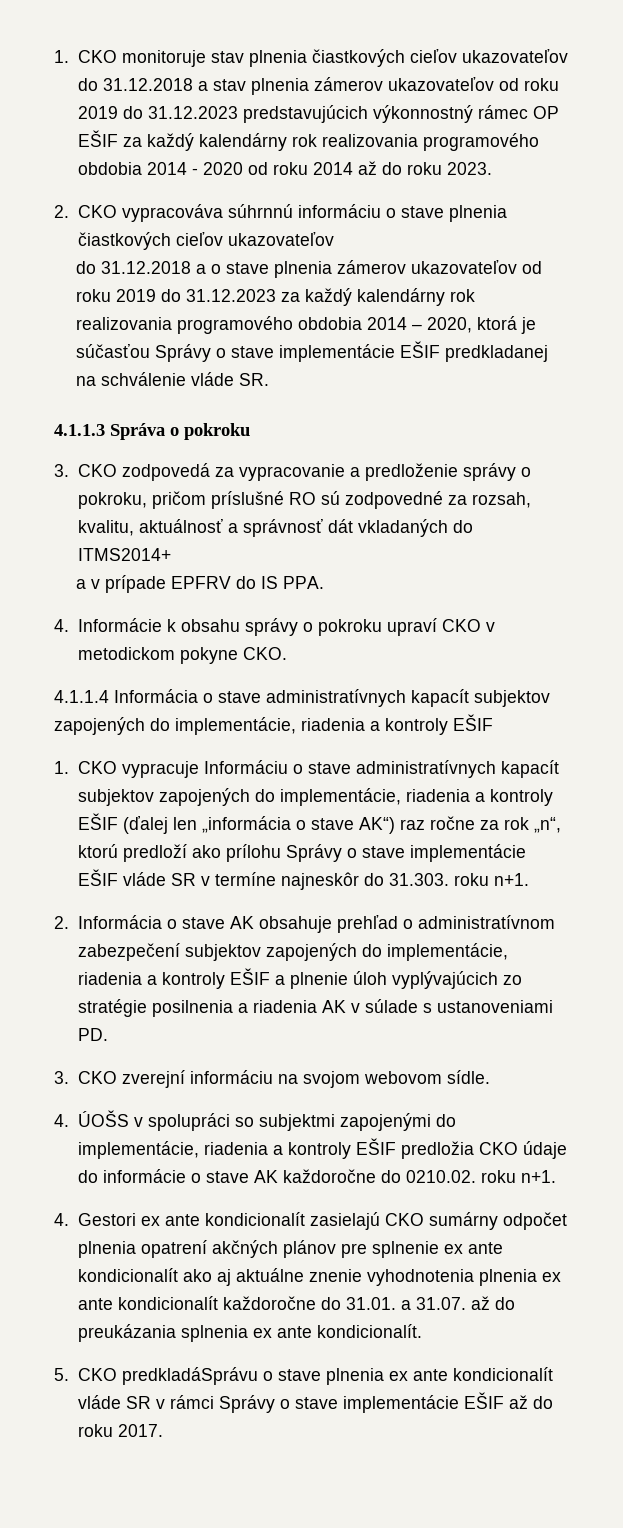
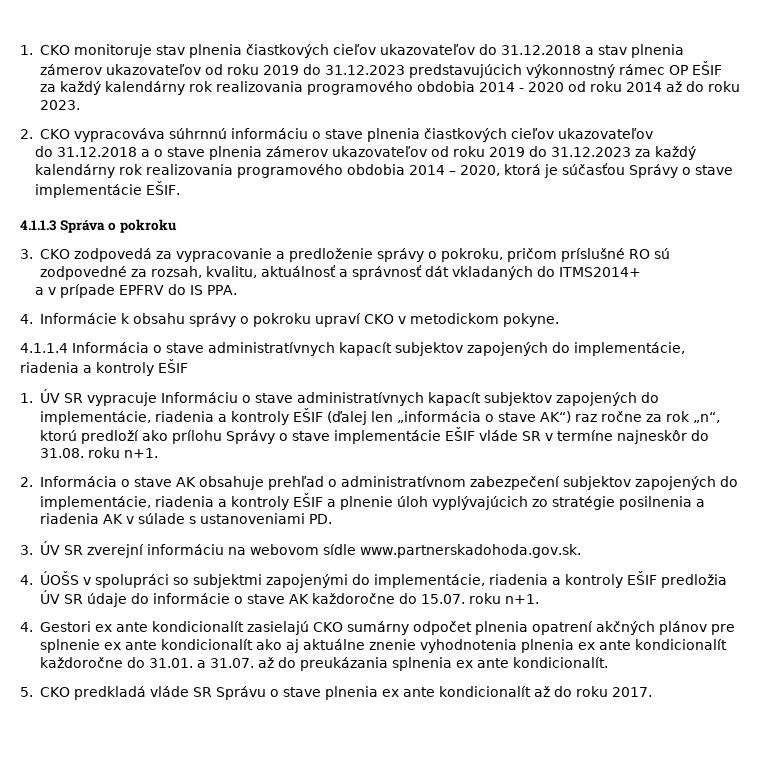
[400,341,549,362] [76,372,270,386] EŠIF predkladanej na schválenie vláde SR. -> [145,181,180,195] EŠIF.
[179,647,287,664] pokyne CKO. -> [502,313,559,327] pokyne.
[77,761,117,774] CKO -> [39,389,83,403] ÚV SR
[388,873,449,886] 31.303. -> [39,448,84,458] 31.08.
[77,1071,117,1084] CKO -> [39,541,83,555] ÚV SR
[302,1070,490,1088] svojom webovom sídle. -> [249,544,581,558] webovom sídle www.partnerskadohoda.gov.sk.
[478,1142,518,1155] CKO -> [39,590,83,604] ÚV SR
[405,1170,476,1183] 0210.02. -> [420,594,465,604] 15.07.
[121,1367,258,1385] predkladáSprávu -> [73,686,266,700] predkladá vláde SR Správu
[77,1392,504,1413] vláde SR v rámci Správy o stave implementácie EŠIF -> (531, 691) none

